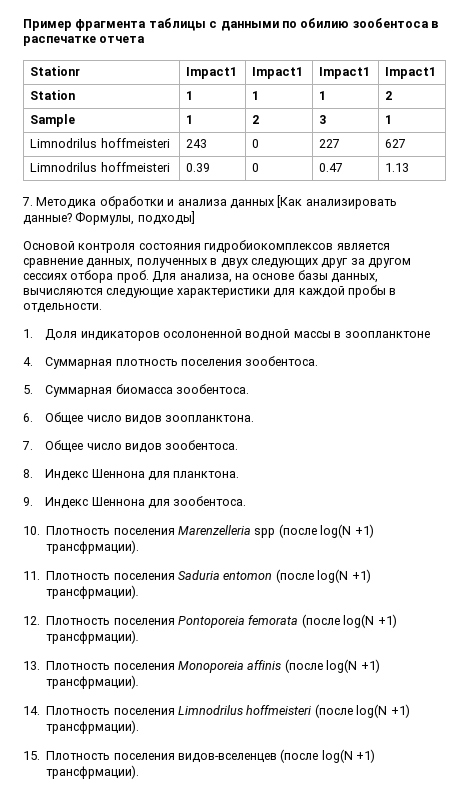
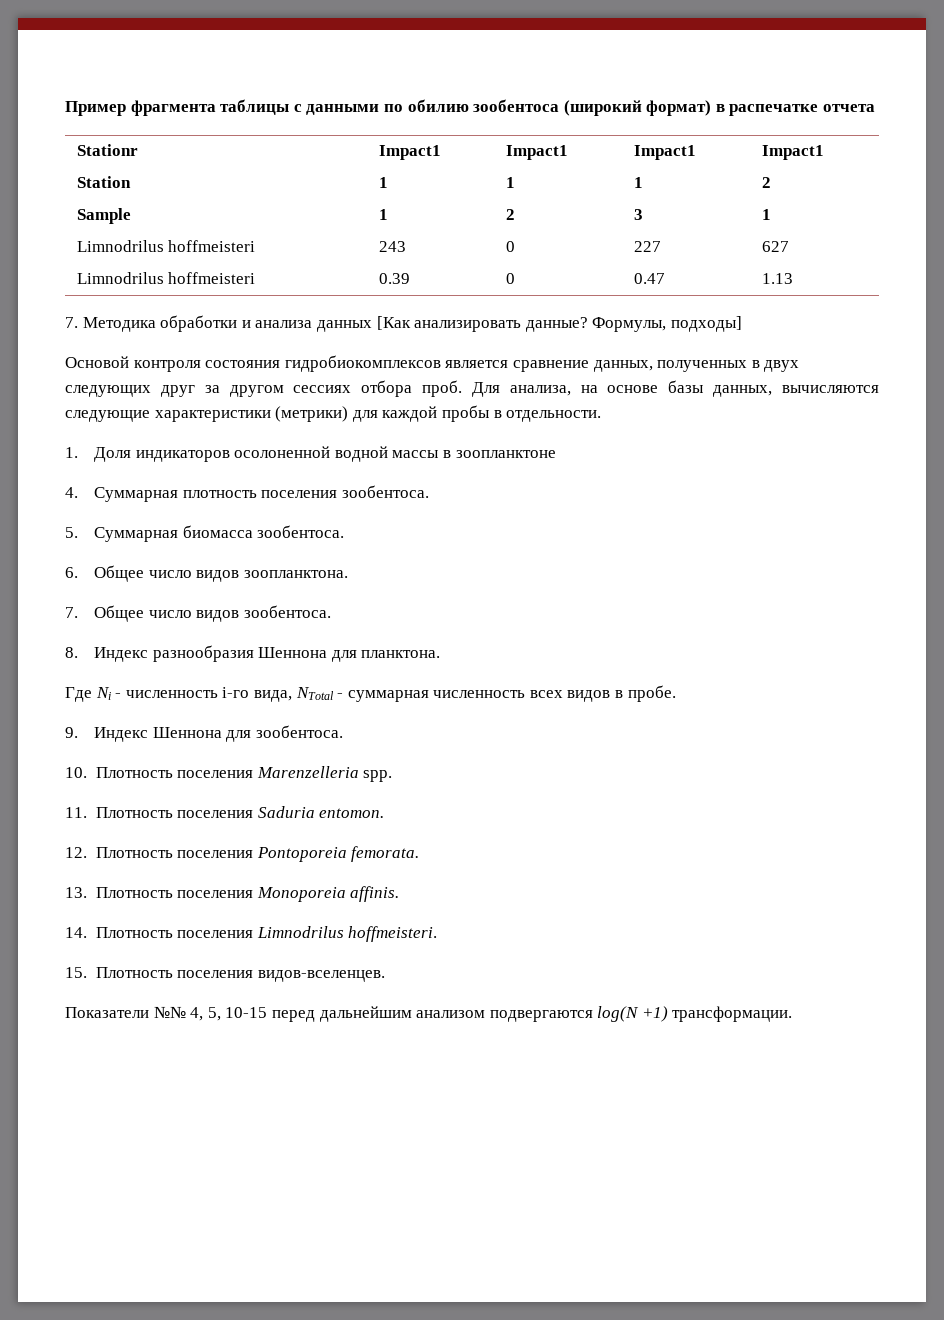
(429, 23) none -> [563,100,712,116] (широкий формат)
(270, 293) none -> [275,406,349,422] (метрики)
(89, 475) none -> [152,645,254,662] разнообразия
(240, 474) none -> [65,685,676,702] // Где Ni - численность i-го вида, NTotal - суммарная численность всех видов в пробе.
[254,524,374,538] [46,540,140,554] spp (после log(N +1) трансфрмации). -> [363,770,393,782] spp.
[223,569,371,583] [46,585,140,599] entomon (после log(N +1) трансфрмации). -> [319,808,385,818] entomon.
[248,614,397,628] [46,630,140,644] femorata (после log(N +1) трансфрмации). -> [351,846,420,862] femorata.
[247,659,380,673] [46,675,140,689] affinis (после log(N +1) трансфрмации). -> [350,886,400,902] affinis.
[246,704,410,718] [46,720,140,734] [23,749,376,763] [46,765,140,779] hoffmeisteri (после log(N +1) трансфрмации). // 15. Плотность поселения видов-вселенцев (после log(N +1) трансфрмации). -> [348,926,438,942] [65,967,385,982] [65,1006,793,1022] hoffmeisteri. // 15. Плотность поселения видов-вселенцев. // Показатели №№ 4, 5, 10-15 перед дальнейшим анализом подвергаются log(N +1) трансформации.

